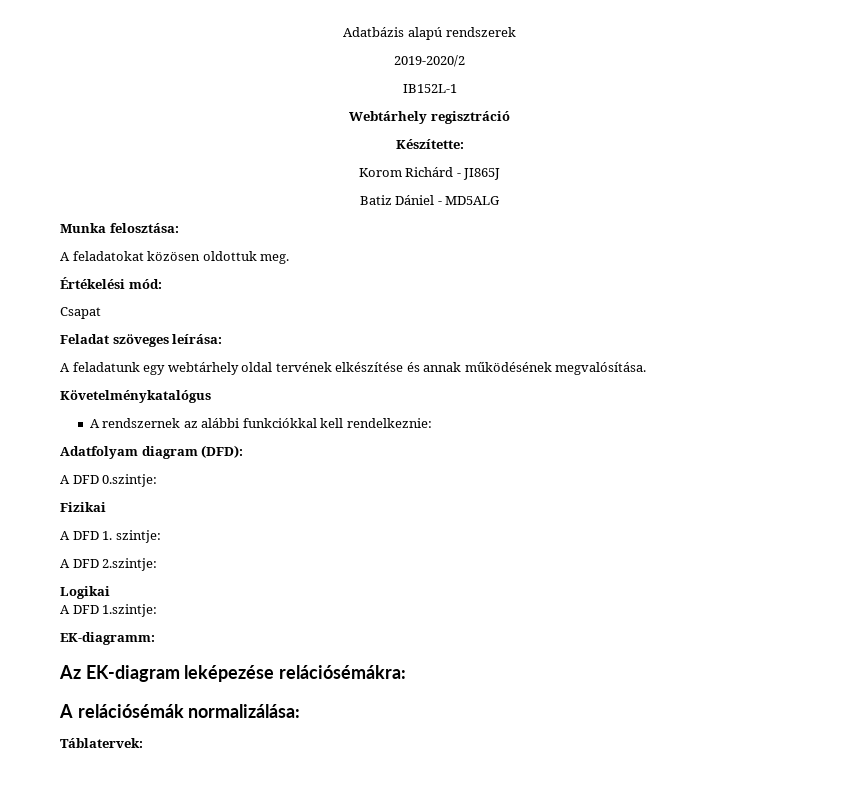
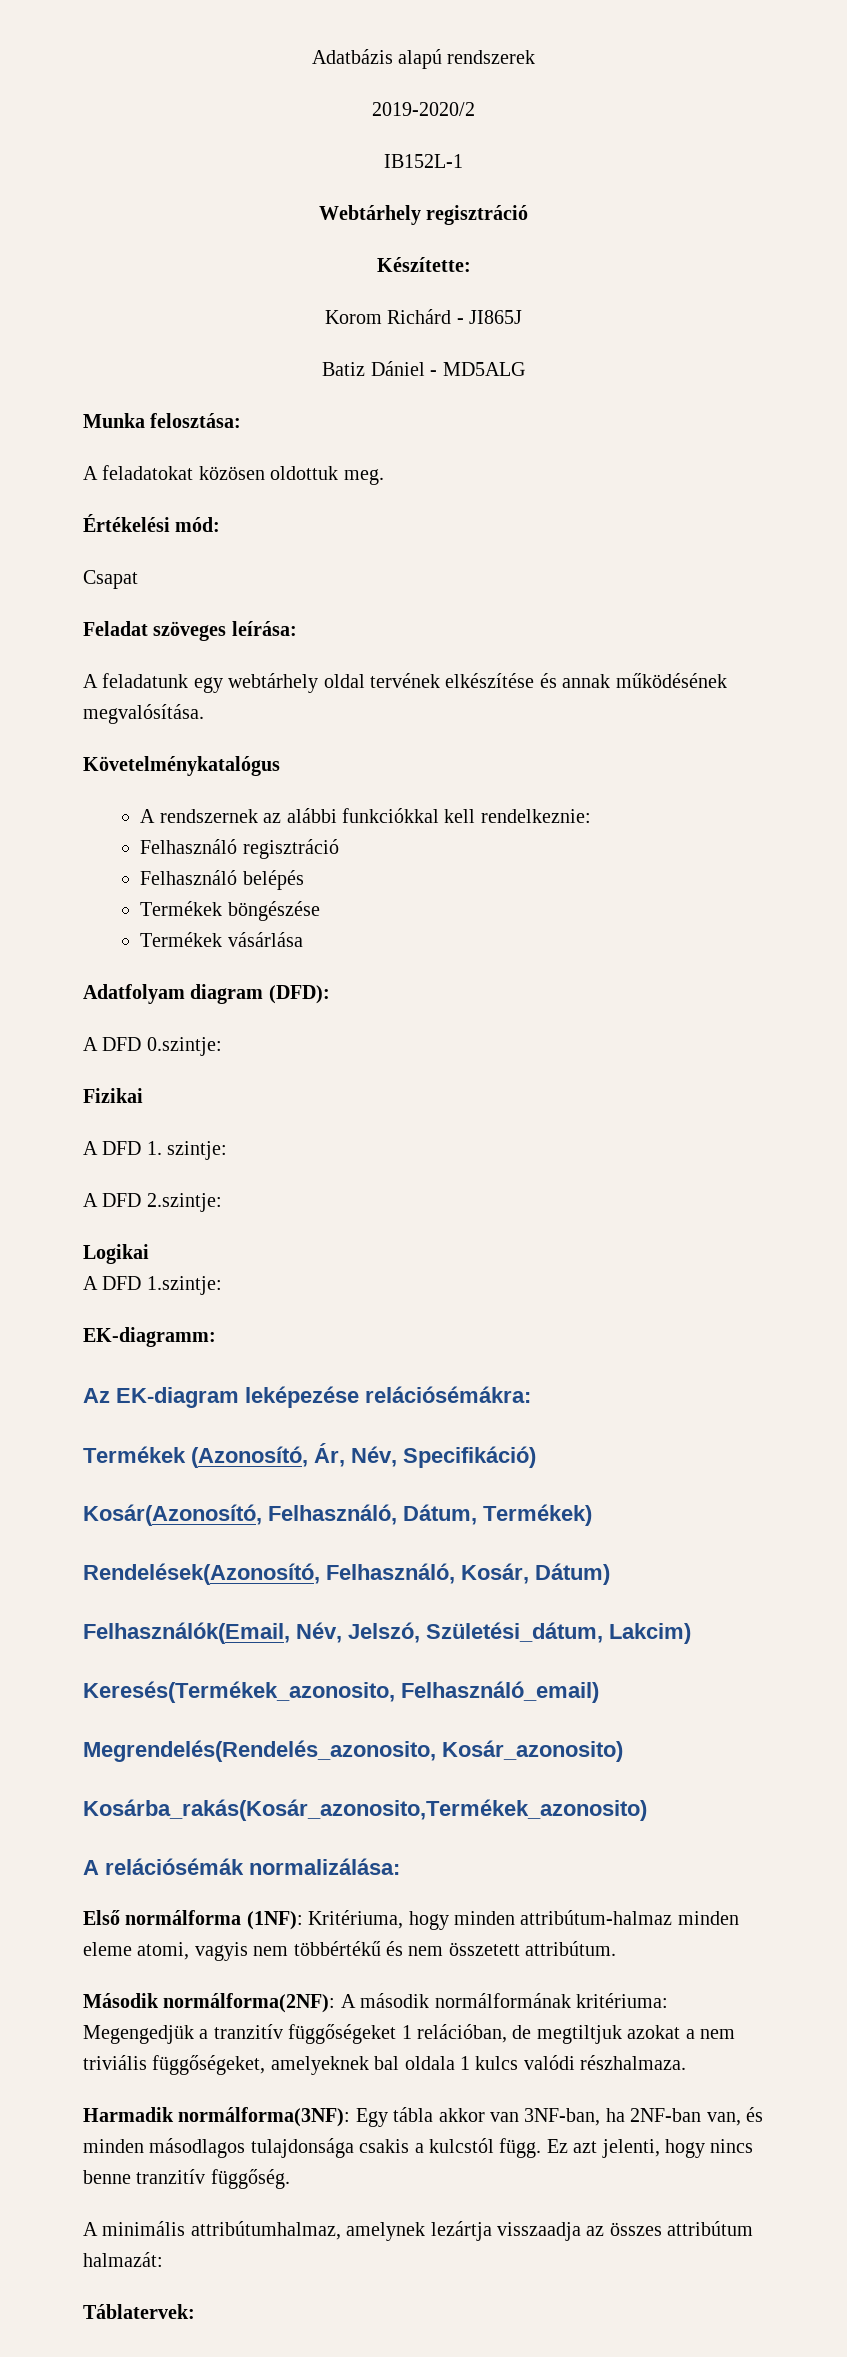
(432, 423) none -> [140,839,339,859] [140,870,304,890] [140,901,320,921] [140,932,303,947] // Felhasználó regisztráció // Felhasználó belépés // Termékek böngészése // Termékek vásárlása
[59,704,301,718] A relációsémák normalizálása: -> [83,1443,536,1468] [83,1504,592,1526] [83,1563,610,1585] [83,1622,691,1644] [83,1681,599,1703] [83,1740,623,1762] [83,1799,647,1821] [83,1858,400,1875] [83,1910,739,1930] [83,1941,617,1961] [83,1993,668,2013] [83,2024,735,2044] [83,2055,687,2075] [83,2107,763,2127] [83,2138,754,2158] [83,2169,290,2189] [83,2221,754,2241] [83,2252,163,2267] Termékek (Azonosító, Ár, Név, Specifikáció) // Kosár(Azonosító, Felhasználó, Dátum, Termékek) // Rendelések(Azonosító, Felhasználó, Kosár, Dátum) // Felhasználók(Email, Név, Jelszó, Születési_dátum, Lakcim) // Keresés(Termékek_azonosito, Felhasználó_email) // Megrendelés(Rendelés_azonosito, Kosár_azonosito) // Kosárba_rakás(Kosár_azonosito,Termékek_azonosito) // A relációsémák normalizálása: // Első normálforma (1NF): Kritériuma, hogy minden attribútum-halmaz minden eleme atomi, vagyis nem többértékű és nem összetett attribútum. // Második normálforma(2NF): A második normálformának kritériuma: Megengedjük a tranzitív függőségeket 1 relációban, de megtiltjuk azokat a nem triviális függőségeket, amelyeknek bal oldala 1 kulcs valódi részhalmaza. // Harmadik normálforma(3NF): Egy tábla akkor van 3NF-ban, ha 2NF-ban van, és minden másodlagos tulajdonsága csakis a kulcstól függ. Ez azt jelenti, hogy nincs benne tranzitív függőség. // A minimális attribútumhalmaz, amelynek lezártja visszaadja az összes attribútum halmazát:

